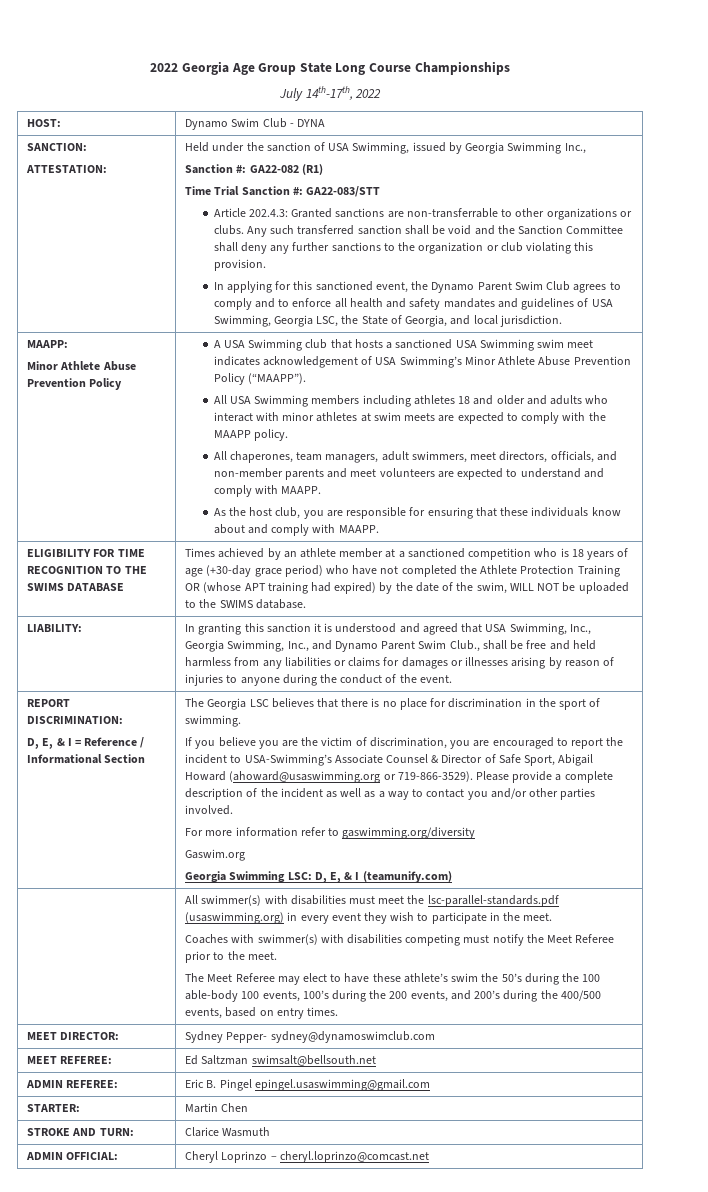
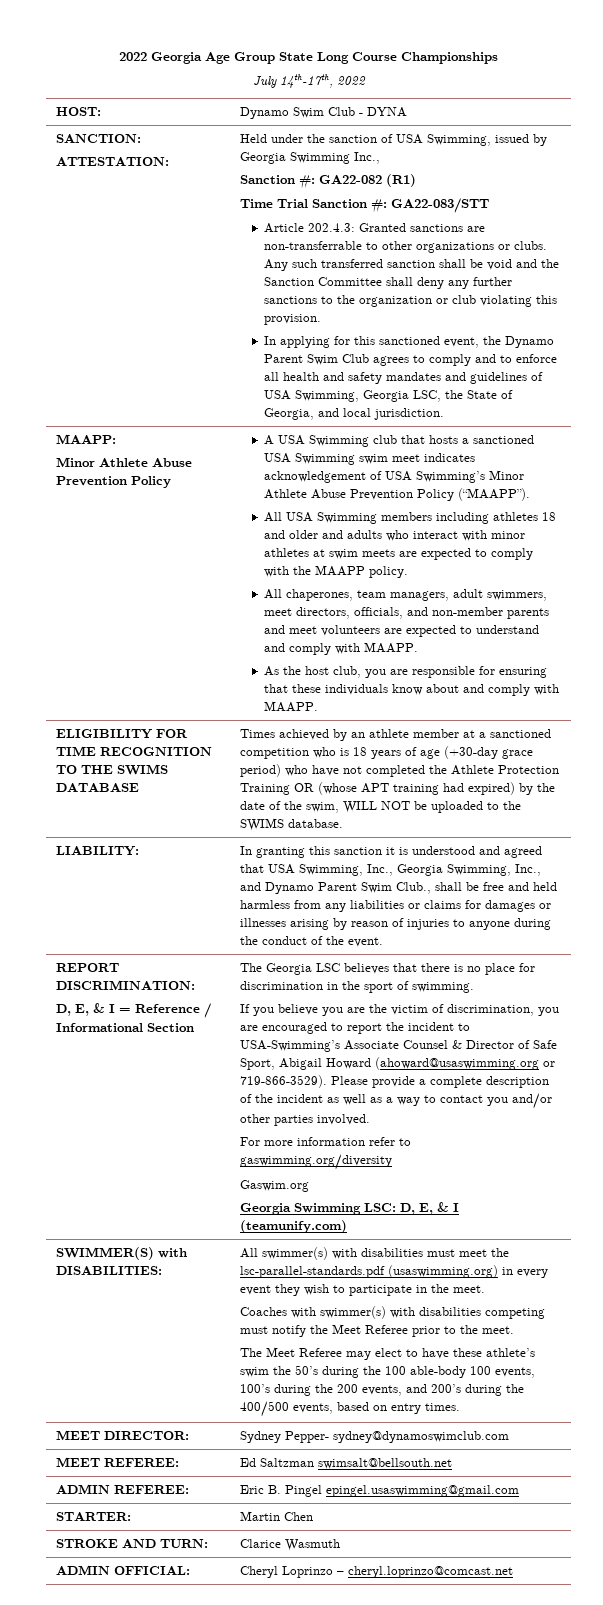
(452, 877) none -> [56,1247,188,1260] [56,1266,163,1275] SWIMMER(S) with DISABILITIES:

